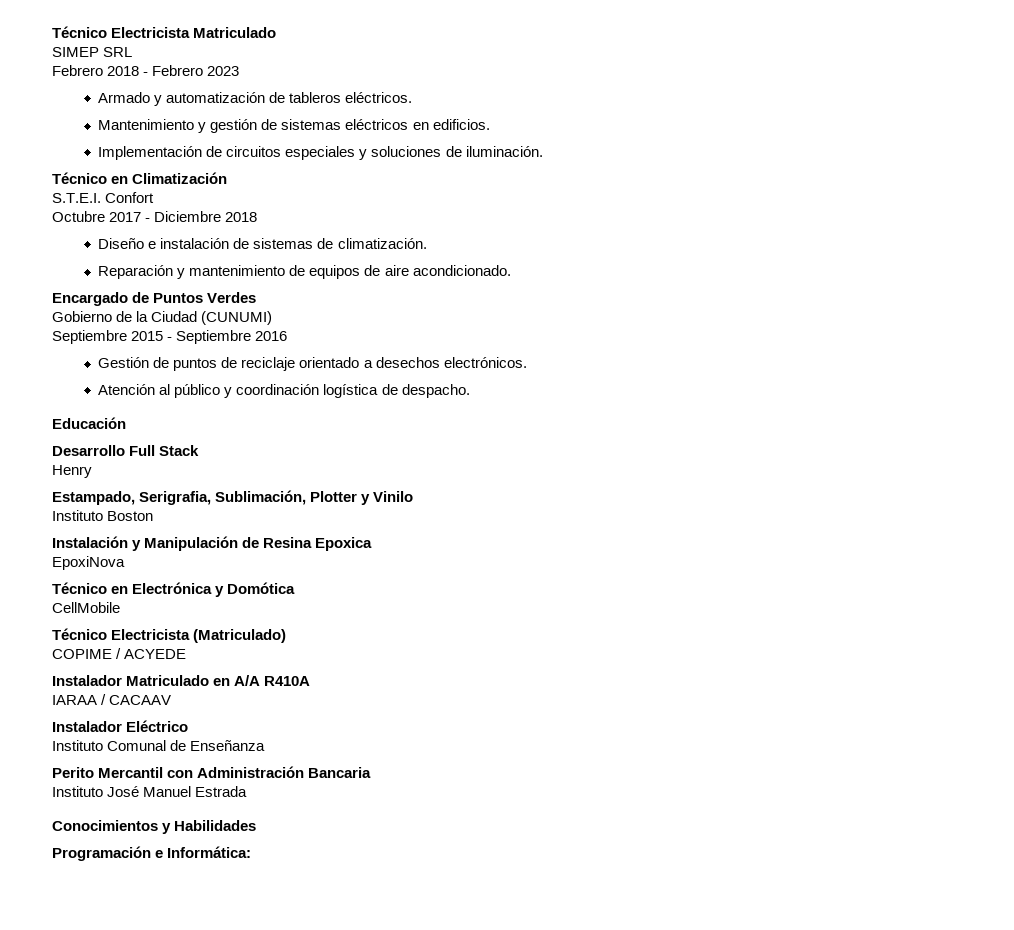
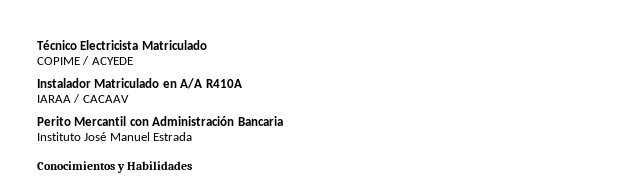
[52,47,133,57] [52,65,240,76] [98,92,413,106] [98,119,490,133] [98,146,543,160] [52,172,228,184] [52,192,155,203] [52,211,258,222] [98,238,427,249] [98,265,511,279] [52,292,257,306] [52,311,273,325] [52,330,288,344] [98,357,527,371] [98,384,470,398] [52,417,126,429] [52,445,200,456] [52,465,92,478] [52,490,414,505] [52,510,154,521] [52,536,373,551] [52,556,125,570] [52,582,296,597] [52,602,120,613] [52,628,287,643] // SIMEP SRL // Febrero 2018 - Febrero 2023 // Armado y automatización de tableros eléctricos. // Mantenimiento y gestión de sistemas eléctricos en edificios. // Implementación de circuitos especiales y soluciones de iluminación. // Técnico en Climatización // S.T.E.I. Confort // Octubre 2017 - Diciembre 2018 // Diseño e instalación de sistemas de climatización. // Reparación y mantenimiento de equipos de aire acondicionado. // Encargado de Puntos Verdes // Gobierno de la Ciudad (CUNUMI) // Septiembre 2015 - Septiembre 2016 // Gestión de puntos de reciclaje orientado a desechos electrónicos. // Atención al público y coordinación logística de despacho. // Educación // Desarrollo Full Stack // Henry // Estampado, Serigrafia, Sublimación, Plotter y Vinilo // Instituto Boston // Instalación y Manipulación de Resina Epoxica // EpoxiNova // Técnico en Electrónica y Domótica // CellMobile // Técnico Electricista (Matriculado) -> (207, 45) none
[52,720,189,732] [52,740,266,751] // Instalador Eléctrico // Instituto Comunal de Enseñanza -> (129, 99) none
[52,846,252,861] // Programación e Informática: -> (193, 165) none

